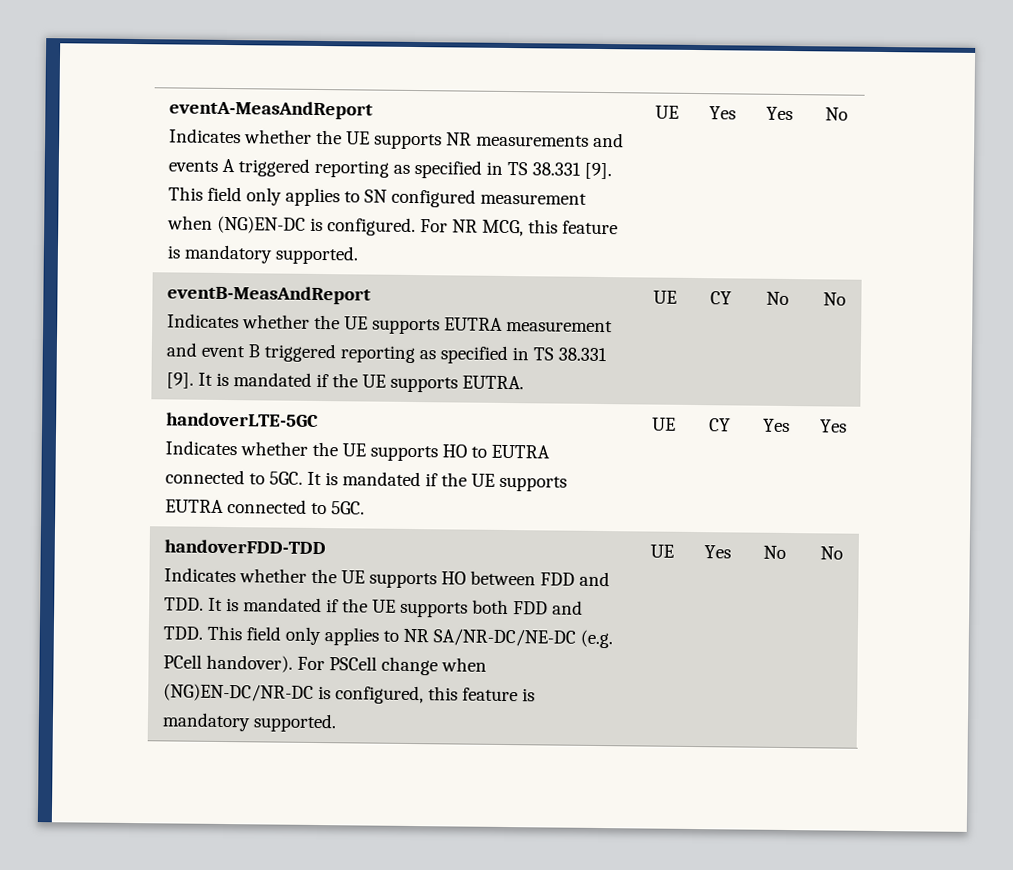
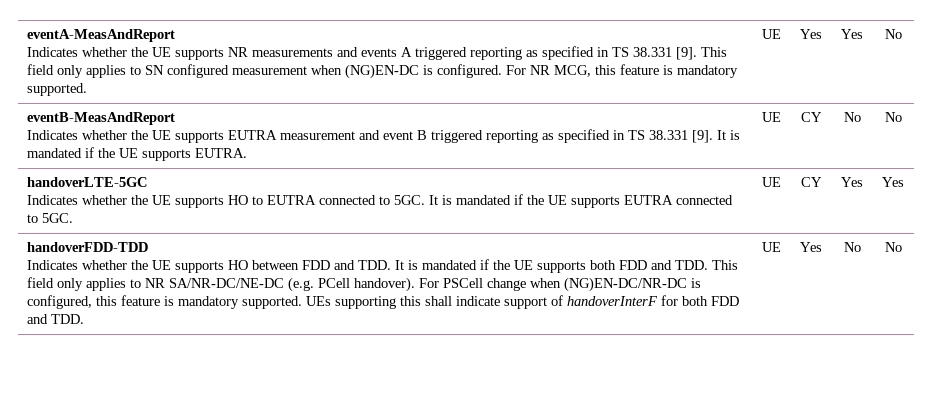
(337, 723) none -> [305,295,739,309] [26,314,84,324] UEs supporting this shall indicate support of handoverInterF for both FDD and TDD.

